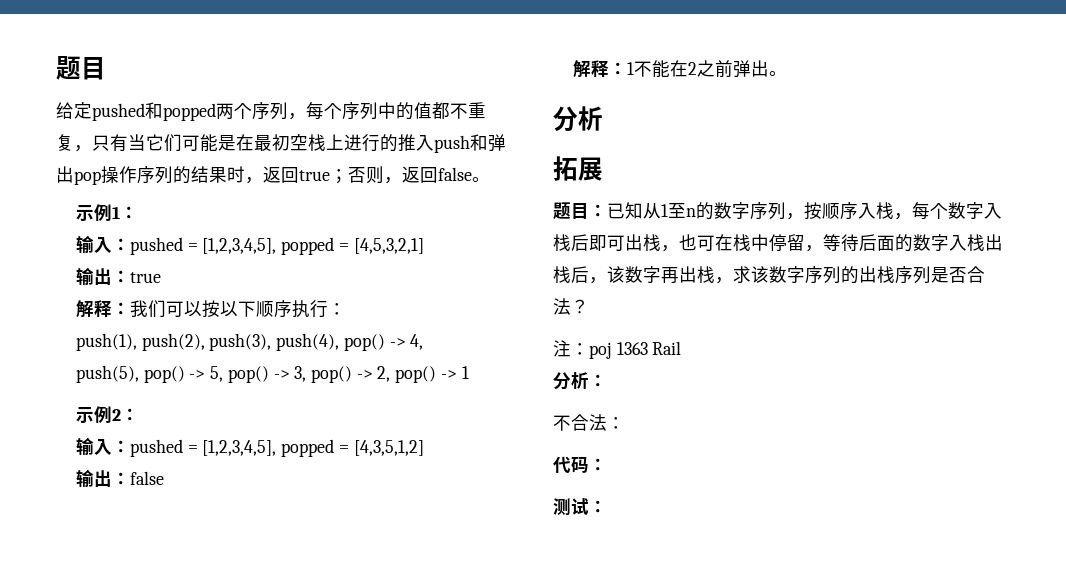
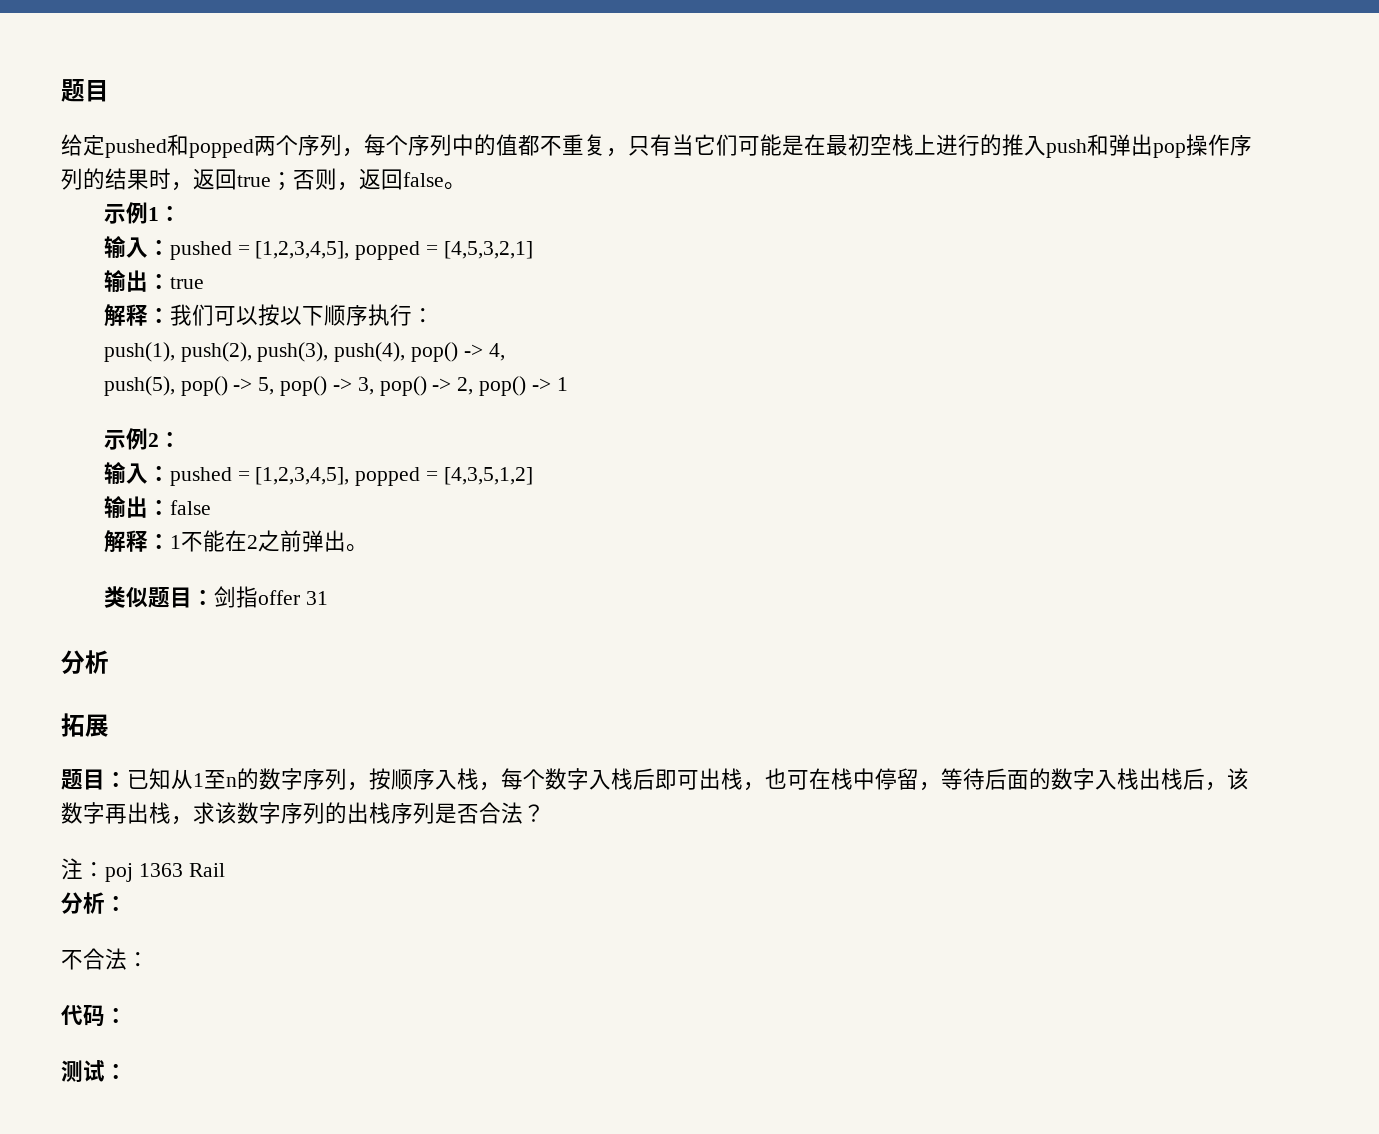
(787, 73) none -> [103,586,328,608] // 类似题目：剑指offer 31

